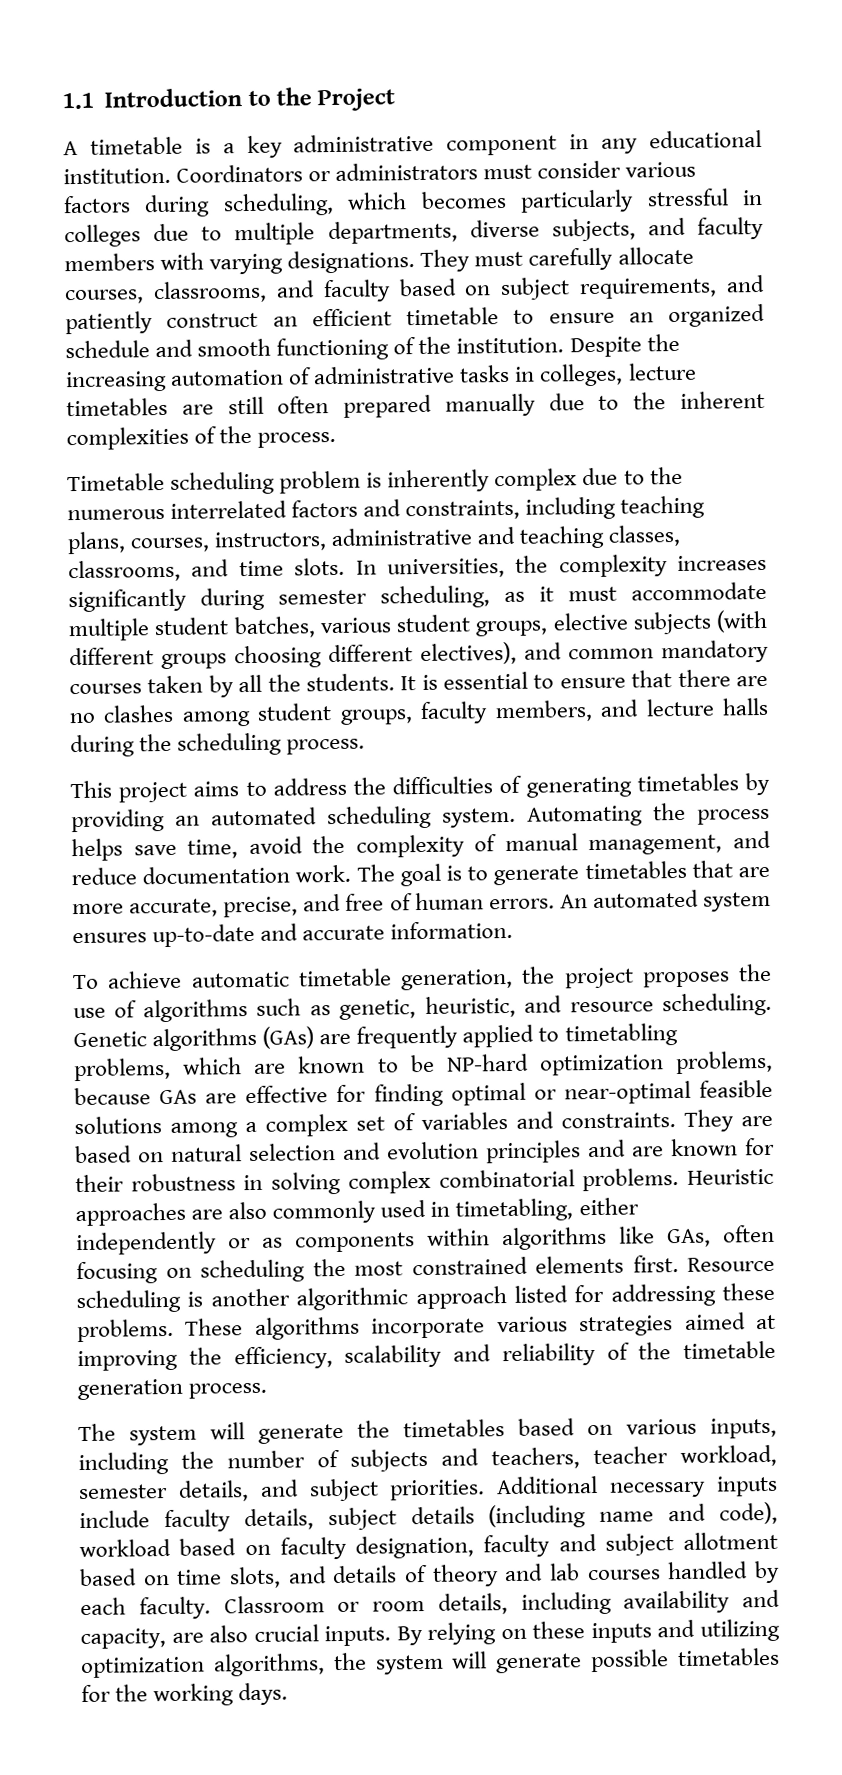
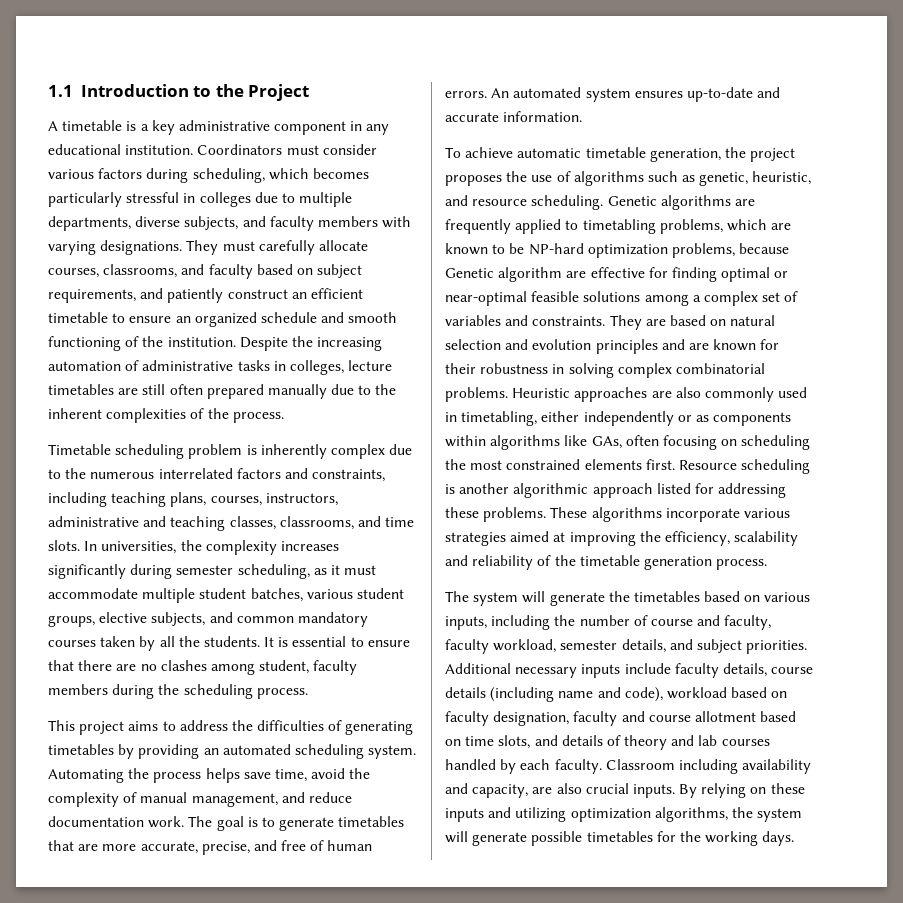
[308,162,479,182] or administrators -> (283, 149) none
[632,609,768,635] [69,641,517,670] subjects (with different groups choosing different electives), -> [151,612,206,626] subjects,
[257,697,769,725] student groups, faculty members, and lecture halls -> [259,660,358,675] [48,684,108,695] student, faculty members
[262,1026,315,1049] (GAs) -> (731, 202) none
[159,1089,198,1105] GAs -> [445,267,563,282] Genetic algorithm
[350,1446,668,1472] subjects and teachers, teacher -> [650,615,772,630] [445,639,489,654] course and faculty, faculty
[327,1507,397,1531] subject -> [771,667,814,674] course
[604,1533,674,1556] subject -> [648,715,691,722] course
[337,1593,508,1615] or room details, -> (675, 764) none

